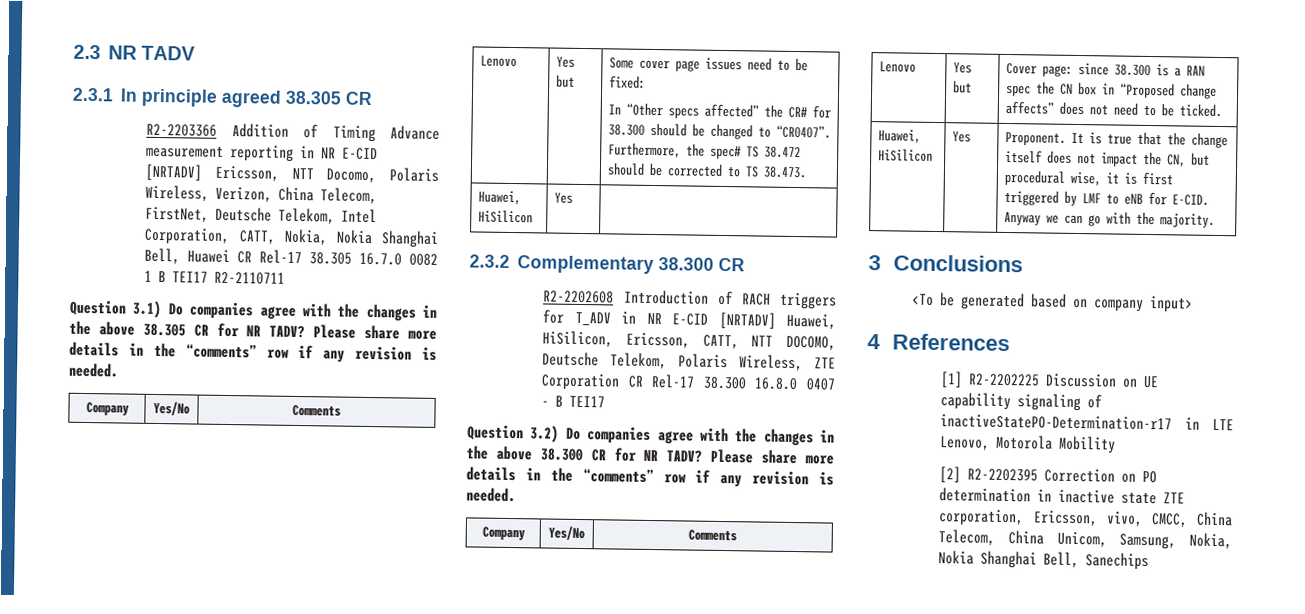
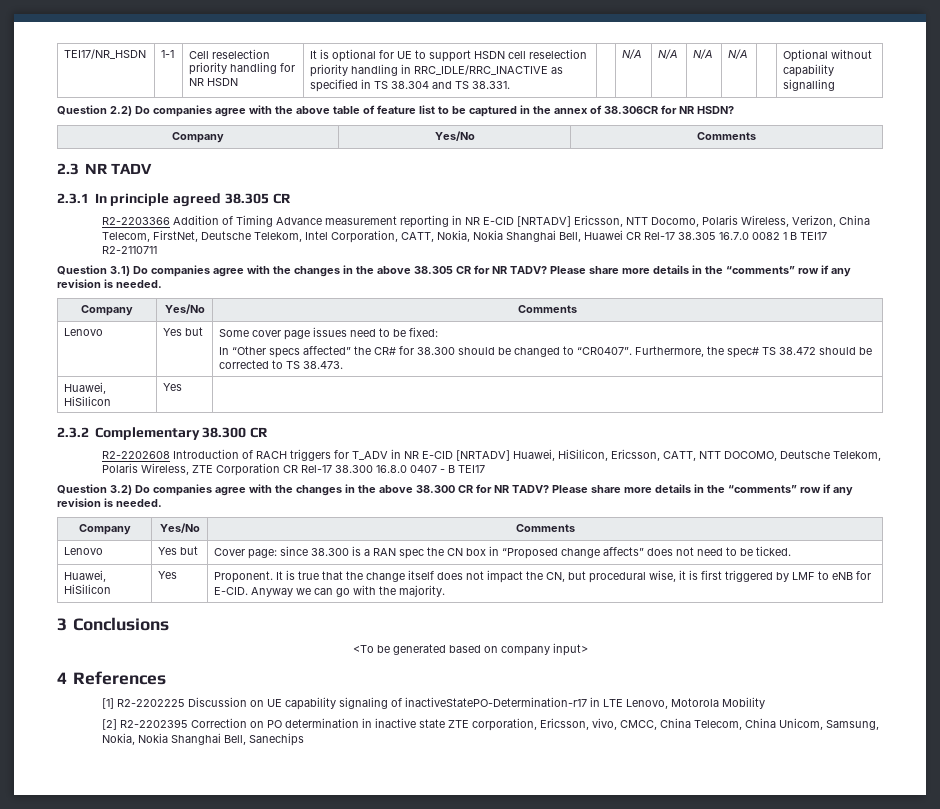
(73, 52) none -> [64,49,147,59] [161,50,175,58] [189,49,271,59] [189,62,296,75] [189,78,239,86] [310,49,588,62] [310,64,564,77] [310,79,511,92] [622,49,643,59] [658,49,679,59] [693,49,714,59] [728,49,749,59] [783,49,873,62] [783,64,835,77] [783,79,836,91] [57,105,734,117] [172,132,224,143] [434,131,475,141] [697,132,756,140] TEI17/NR_HSDN | 1-1 | Cell reselection priority handling for NR HSDN | It is optional for UE to support HSDN cell reselection priority handling in RRC_IDLE/RRC_INACTIVE as specified in TS 38.304 and TS 38.331. | | N/A | N/A | N/A | N/A | | Optional without capability signalling // Question 2.2) Do companies agree with the above table of feature list to be captured in the annex of 38.306CR for NR HSDN? // Company | Yes/No | Comments //

